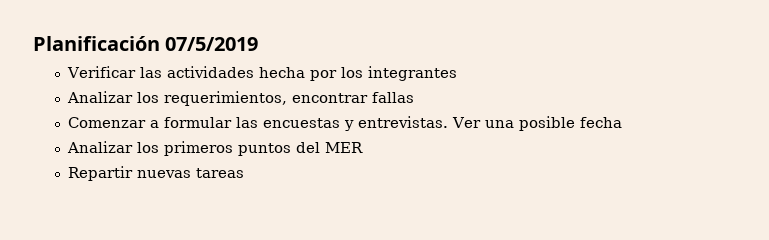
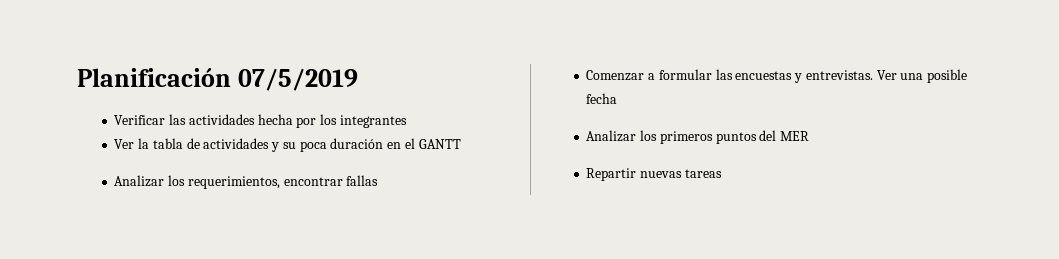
(458, 73) none -> [114,138,461,152] // Ver la tabla de actividades y su poca duración en el GANTT

